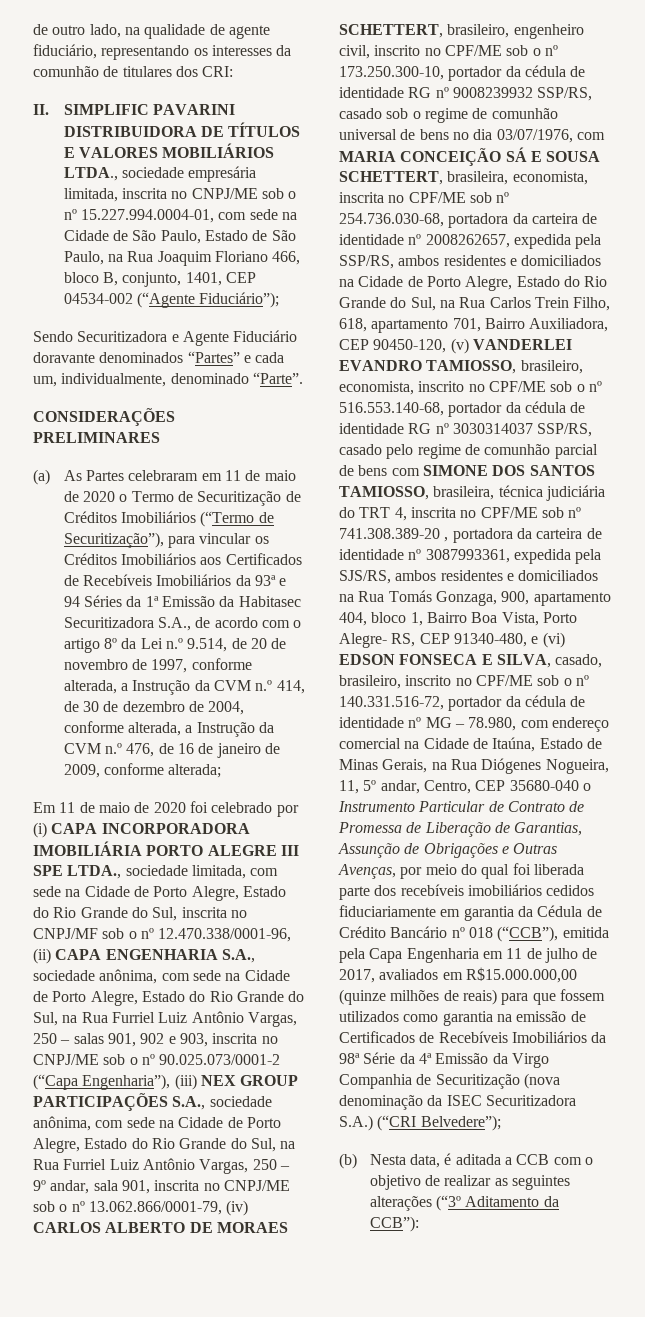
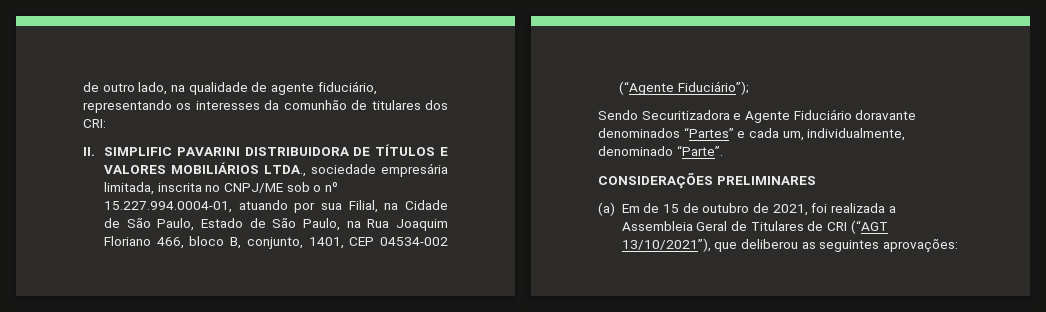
[218,209,278,220] com sede -> [238,200,378,213] atuando por sua Filial,
[63,470,296,481] [63,491,301,506] [63,511,274,527] [63,532,269,548] [63,553,302,565] [63,574,287,586] [63,595,301,607] [63,617,302,631] [63,638,287,653] [63,658,252,673] [63,680,305,695] [63,701,245,715] [63,721,275,737] [63,743,281,758] [63,763,222,778] [33,801,299,817] [33,822,250,838] [33,841,299,856] [33,865,279,879] [33,886,286,901] [33,907,247,921] [33,928,292,942] [33,948,255,964] [33,969,290,984] [33,991,305,1006] [33,1011,297,1027] [33,1033,278,1047] [33,1054,281,1065] [33,1074,299,1090] [33,1093,272,1111] [33,1116,281,1131] [33,1138,296,1153] [33,1158,290,1174] [33,1180,290,1194] [33,1200,249,1216] [33,1222,288,1233] [339,24,584,39] [339,45,558,59] [339,65,586,81] [339,87,593,101] [339,108,558,123] [339,129,605,143] [339,147,601,166] [339,171,588,185] [339,192,510,203] [339,213,598,228] [339,234,602,249] [339,255,602,269] [339,276,608,291] [339,297,611,311] [339,318,609,333] [339,338,572,354] [339,360,583,374] [339,381,602,395] [339,401,586,417] [339,423,593,437] [339,444,598,459] [339,465,595,476] [339,485,605,501] [339,507,582,521] [339,528,602,543] [339,549,602,564] [339,570,599,584] [339,590,611,606] [339,612,577,626] [339,632,565,648] [339,654,603,668] [339,675,589,689] [339,695,586,711] [339,717,609,732] [339,737,602,752] [339,758,609,774] [339,780,591,794] [338,801,585,812] [338,822,583,837] [338,843,558,858] [338,863,584,879] [339,884,595,900] [339,905,602,921] [339,926,609,942] [339,948,598,963] [339,967,577,983] [339,989,605,1005] [339,1011,586,1026] [339,1031,607,1043] [339,1052,549,1068] [339,1073,560,1089] [339,1095,576,1110] [339,1115,501,1131] [339,1153,594,1169] [369,1175,571,1190] [369,1195,559,1211] [369,1216,419,1232] As Partes celebraram em 11 de maio de 2020 o Termo de Securitização de Créditos Imobiliários (“Termo de Securitização”), para vincular os Créditos Imobiliários aos Certificados de Recebíveis Imobiliários da 93ª e 94 Séries da 1ª Emissão da Habitasec Securitizadora S.A., de acordo com o artigo 8º da Lei n.º 9.514, de 20 de novembro de 1997, conforme alterada, a Instrução da CVM n.º 414, de 30 de dezembro de 2004, conforme alterada, a Instrução da CVM n.º 476, de 16 de janeiro de 2009, conforme alterada; // Em 11 de maio de 2020 foi celebrado por (i) CAPA INCORPORADORA IMOBILIÁRIA PORTO ALEGRE III SPE LTDA., sociedade limitada, com sede na Cidade de Porto Alegre, Estado do Rio Grande do Sul, inscrita no CNPJ/MF sob o nº 12.470.338/0001-96, (ii) CAPA ENGENHARIA S.A., sociedade anônima, com sede na Cidade de Porto Alegre, Estado do Rio Grande do Sul, na Rua Furriel Luiz Antônio Vargas, 250 – salas 901, 902 e 903, inscrita no CNPJ/ME sob o nº 90.025.073/0001-2 (“Capa Engenharia”), (iii) NEX GROUP PARTICIPAÇÕES S.A., sociedade anônima, com sede na Cidade de Porto Alegre, Estado do Rio Grande do Sul, na Rua Furriel Luiz Antônio Vargas, 250 – 9º andar, sala 901, inscrita no CNPJ/ME sob o nº 13.062.866/0001-79, (iv) CARLOS ALBERTO DE MORAES SCHETTERT, brasileiro, engenheiro civil, inscrito no CPF/ME sob o nº 173.250.300-10, portador da cédula de identidade RG nº 9008239932 SSP/RS, casado sob o regime de comunhão universal de bens no dia 03/07/1976, com MARIA CONCEIÇÃO SÁ E SOUSA SCHETTERT, brasileira, economista, inscrita no CPF/ME sob nº 254.736.030-68, portadora da carteira de identidade nº 2008262657, expedida pela SSP/RS, ambos residentes e domiciliados na Cidade de Porto Alegre, Estado do Rio Grande do Sul, na Rua Carlos Trein Filho, 618, apartamento 701, Bairro Auxiliadora, CEP 90450-120, (v) VANDERLEI EVANDRO TAMIOSSO, brasileiro, economista, inscrito no CPF/ME sob o nº 516.553.140-68, portador da cédula de identidade RG nº 3030314037 SSP/RS, casado pelo regime de comunhão parcial de bens com SIMONE DOS SANTOS TAMIOSSO, brasileira, técnica judiciária do TRT 4, inscrita no CPF/ME sob nº 741.308.389-20 , portadora da carteira de identidade nº 3087993361, expedida pela SJS/RS, ambos residentes e domiciliados na Rua Tomás Gonzaga, 900, apartamento 404, bloco 1, Bairro Boa Vista, Porto Alegre- RS, CEP 91340-480, e (vi) EDSON FONSECA E SILVA, casado, brasileiro, inscrito no CPF/ME sob o nº 140.331.516-72, portador da cédula de identidade nº MG – 78.980, com endereço comercial na Cidade de Itaúna, Estado de Minas Gerais, na Rua Diógenes Nogueira, 11, 5º andar, Centro, CEP 35680-040 o Instrumento Particular de Contrato de Promessa de Liberação de Garantias, Assunção de Obrigações e Outras Avenças, por meio do qual foi liberada parte dos recebíveis imobiliários cedidos fiduciariamente em garantia da Cédula de Crédito Bancário nº 018 (“CCB”), emitida pela Capa Engenharia em 11 de julho de 2017, avaliados em R$15.000.000,00 (quinze milhões de reais) para que fossem utilizados como garantia na emissão de Certificados de Recebíveis Imobiliários da 98ª Série da 4ª Emissão da Virgo Companhia de Securitização (nova denominação da ISEC Securitizadora S.A.) (“CRI Belvedere”); // (b) Nesta data, é aditada a CCB com o objetivo de realizar as seguintes alterações (“3º Aditamento da CCB”): -> [621,203,896,216] [621,220,888,234] [621,238,958,252] Em de 15 de outubro de 2021, foi realizada a Assembleia Geral de Titulares de CRI (“AGT 13/10/2021”), que deliberou as seguintes aprovações:

